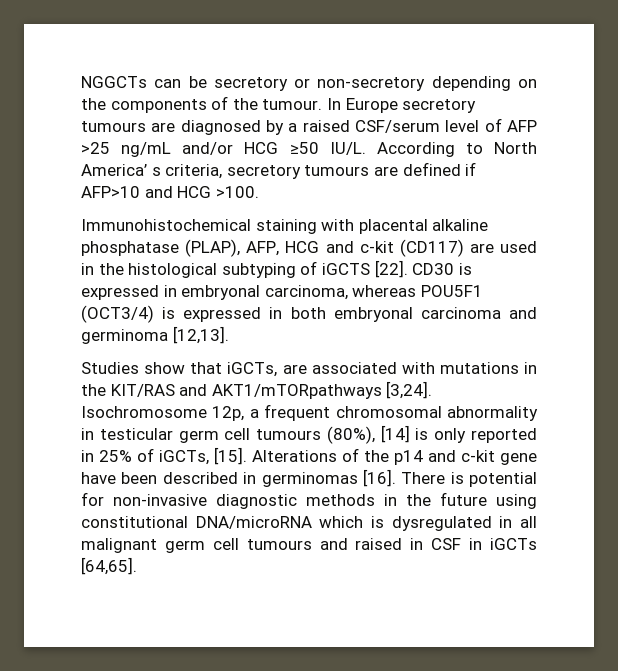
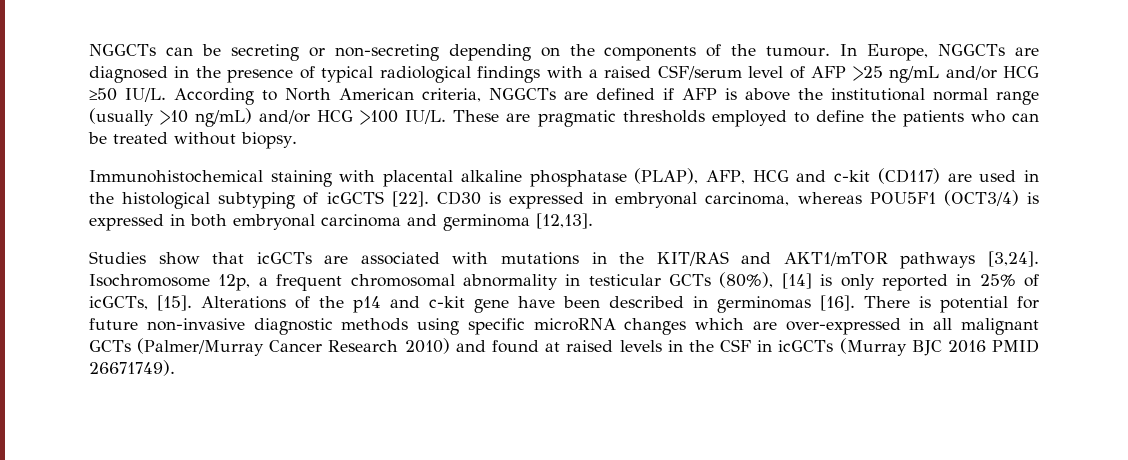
[213,77,426,91] secretory or non-secretory -> [230,44,439,61] secreting or non-secreting
[345,98,477,113] [81,120,284,135] Europe secretory tumours are diagnosed by -> [867,44,1039,61] [89,66,583,83] Europe, NGGCTs are diagnosed in the presence of typical radiological findings with
[81,162,477,179] [81,186,259,198] America’ s criteria, secretory tumours are defined if AFP>10 and HCG >100. -> [339,88,1040,105] [89,108,1039,127] [88,132,297,149] American criteria, NGGCTs are defined if AFP is above the institutional normal range (usually >10 ng/mL) and/or HCG >100 IU/L. These are pragmatic thresholds employed to define the patients who can be treated without biopsy.
[321,263,370,275] iGCTS -> [326,191,384,204] icGCTS
[227,362,278,377] iGCTs, -> [256,252,312,264] icGCTs
[211,384,382,399] AKT1/mTORpathways -> [783,252,976,269] AKT1/mTOR pathways
[178,428,322,443] germ cell tumours -> [669,274,712,286] GCTs
[159,450,209,465] iGCTs, -> [89,296,148,310] icGCTs,
(104, 499) none -> [89,318,138,330] future
[384,492,537,509] [81,516,537,531] [81,538,538,553] [81,557,137,575] in the future using constitutional DNA/microRNA which is dysregulated in all malignant germ cell tumours and raised in CSF in iGCTs [64,65]. -> [417,318,1039,335] [89,338,1040,356] [89,360,175,376] using specific microRNA changes which are over-expressed in all malignant GCTs (Palmer/Murray Cancer Research 2010) and found at raised levels in the CSF in icGCTs (Murray BJC 2016 PMID 26671749).

